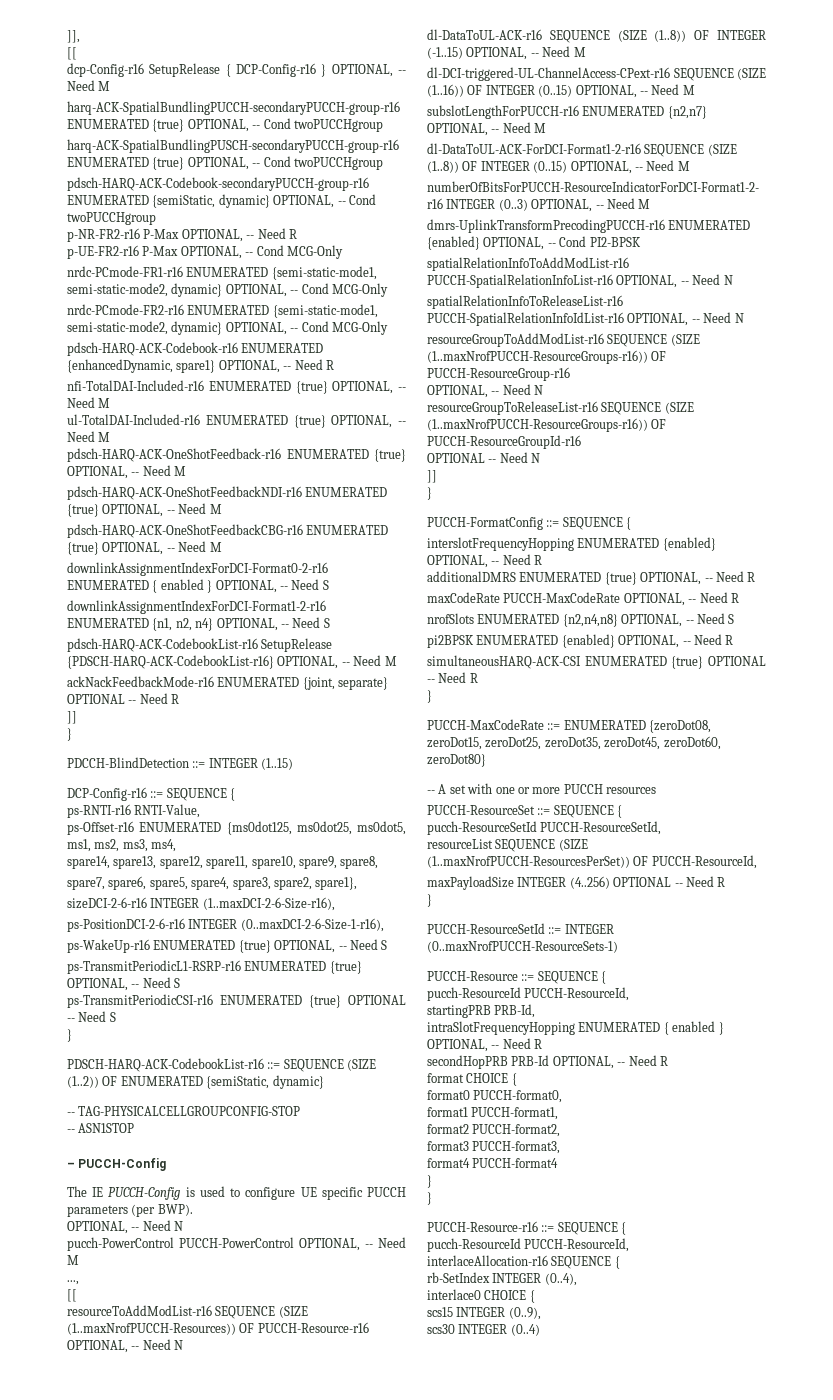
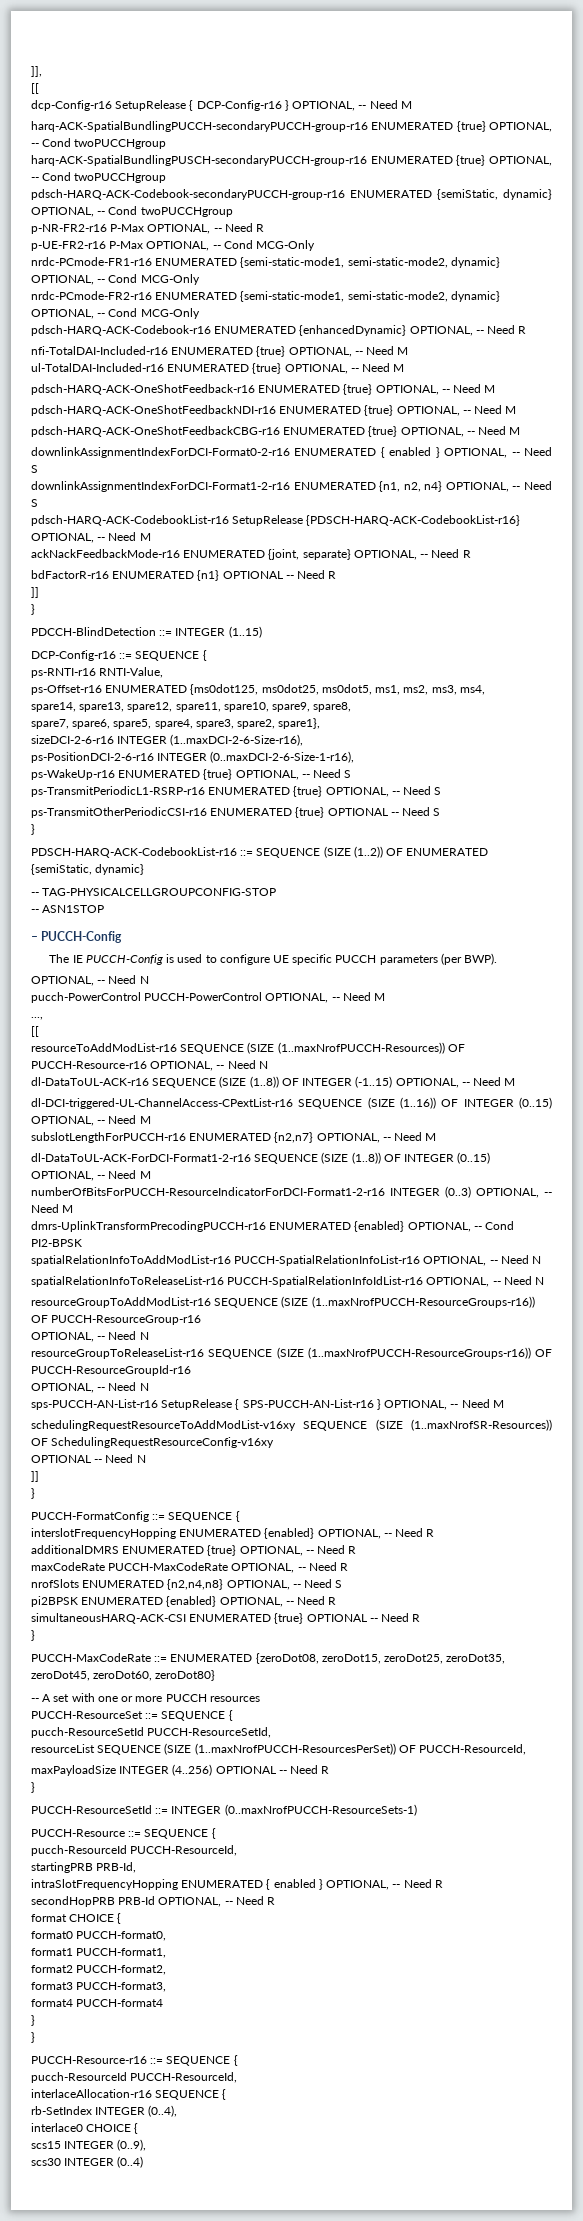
[67,359,216,373] {enhancedDynamic, spare1} -> [299,325,407,336] {enhancedDynamic}
(389, 683) none -> [353,549,471,560] [31,570,220,581] OPTIONAL, -- Need R // bdFactorR-r16 ENUMERATED {n1}
[67,994,213,1008] ps-TransmitPeriodicCSI-r16 -> [31,807,207,818] ps-TransmitOtherPeriodicCSI-r16
[427,67,670,81] dl-DCI-triggered-UL-ChannelAccess-CPext-r16 -> [31,1098,293,1109] dl-DCI-triggered-UL-ChannelAccess-CPextList-r16
(581, 442) none -> [31,1382,149,1393] [31,1399,504,1410] [31,1419,552,1431] [31,1437,275,1448] // OPTIONAL, -- Need N // sps-PUCCH-AN-List-r16 SetupRelease { SPS-PUCCH-AN-List-r16 } OPTIONAL, -- Need M // schedulingRequestResourceToAddModList-v16xy SEQUENCE (SIZE (1..maxNrofSR-Resources)) OF SchedulingRequestResourceConfig-v16xy

